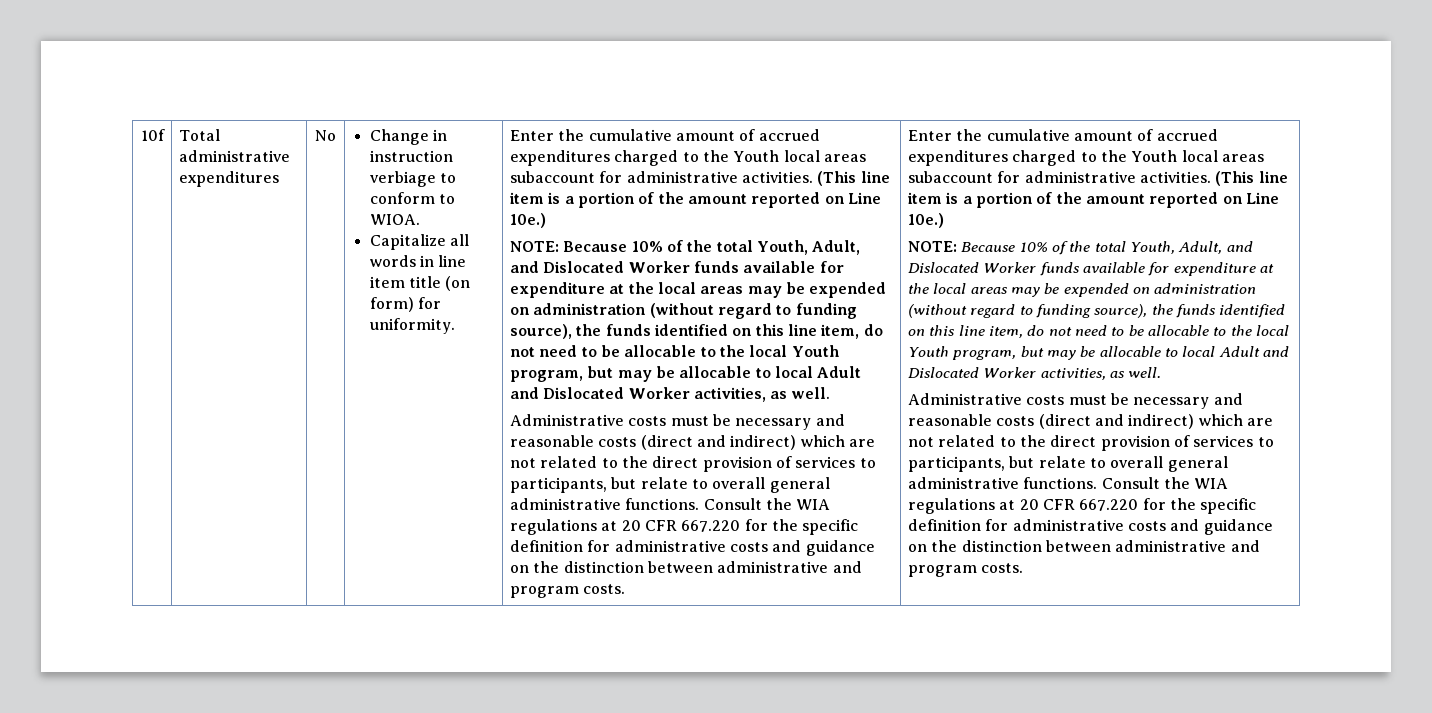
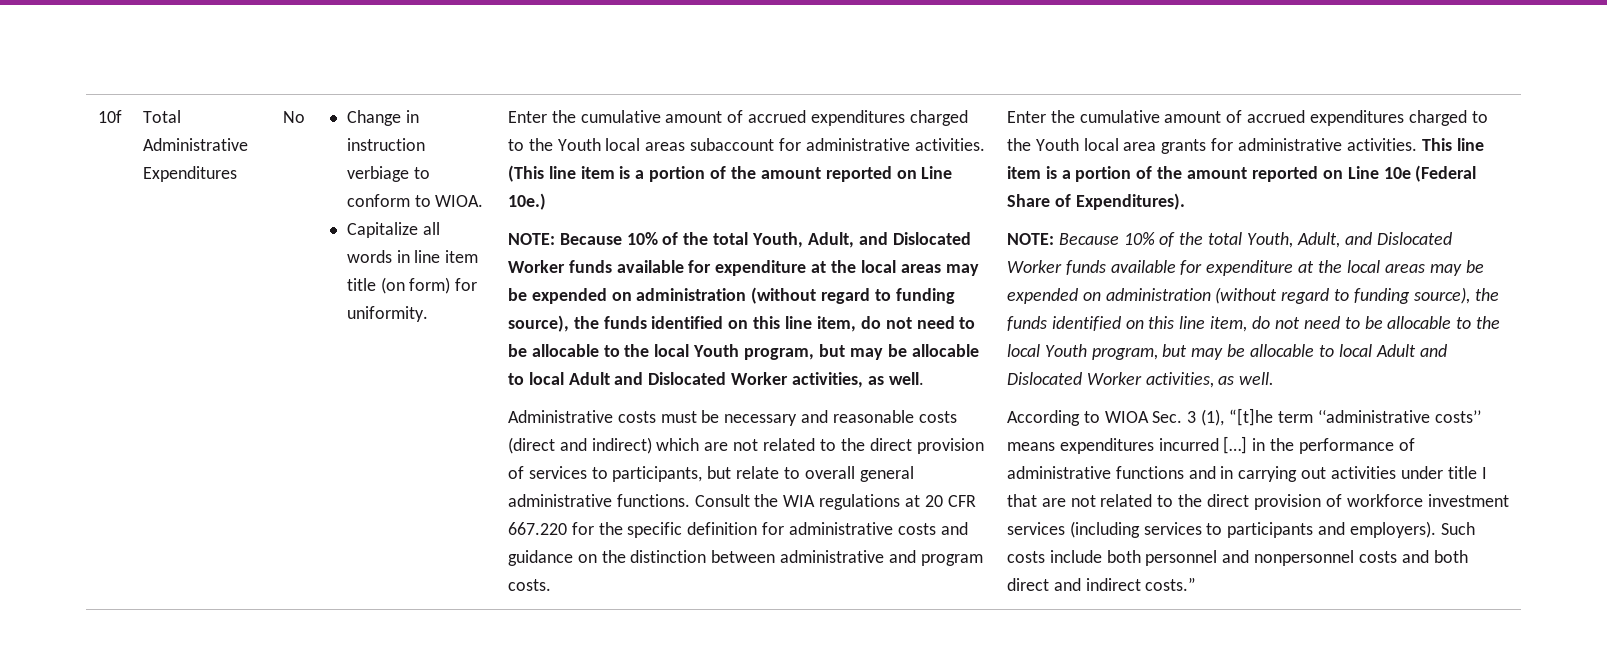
[178,150,290,162] [178,171,279,187] administrative expenditures -> [142,138,248,151] [142,166,237,182] Administrative Expenditures
[1221,154,1264,162] [907,171,1255,186] areas subaccount for administrative activities. (This -> [1123,138,1452,154] area grants for administrative activities. This
[907,213,944,228] 10e.) -> [1383,165,1477,182] [1006,193,1185,210] 10e (Federal Share of Expenditures).
[907,393,1243,409] [907,414,1273,429] [907,435,1274,451] [907,456,1228,472] [907,477,1229,489] [907,498,1257,514] [907,519,1273,535] [907,540,1260,552] [907,563,1024,577] Administrative costs must be necessary and reasonable costs (direct and indirect) which are not related to the direct provision of services to participants, but relate to overall general administrative functions. Consult the WIA regulations at 20 CFR 667.220 for the specific definition for administrative costs and guidance on the distinction between administrative and program costs. -> [1006,408,1481,426] [1006,436,1415,454] [1006,466,1487,482] [1006,494,1509,510] [1006,521,1475,538] [1006,550,1468,566] [1006,577,1197,591] According to WIOA Sec. 3 (1), “[t]he term ‘‘administrative costs’’ means expenditures incurred […] in the performance of administrative functions and in carrying out activities under title I that are not related to the direct provision of workforce investment services (including services to participants and employers). Such costs include both personnel and nonpersonnel costs and both direct and indirect costs.”

